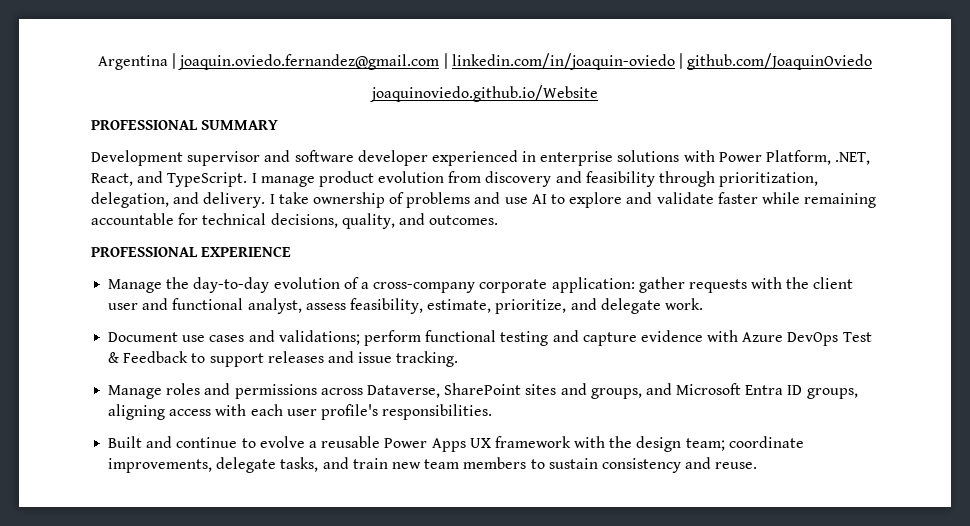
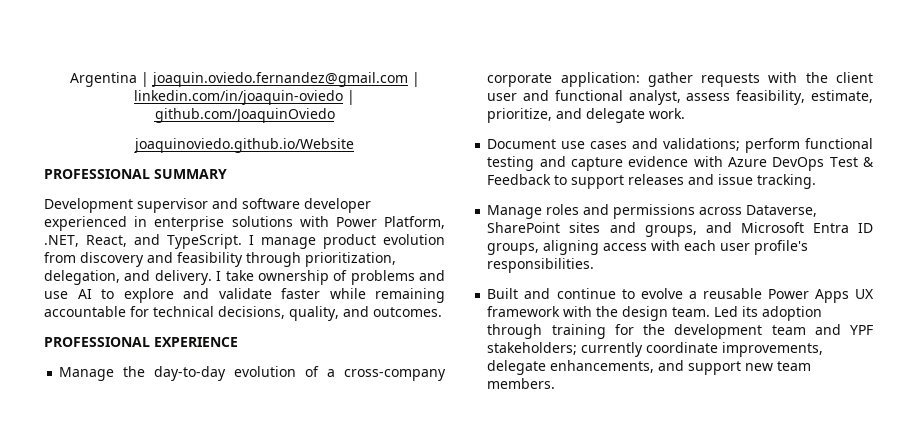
[685,436,804,451] [108,457,758,473] team; coordinate improvements, delegate tasks, and train new team members to sustain consistency and reuse. -> [672,306,823,321] [487,324,873,339] [487,342,824,357] [487,360,812,375] [487,378,556,389] team. Led its adoption through training for the development team and YPF stakeholders; currently coordinate improvements, delegate enhancements, and support new team members.

